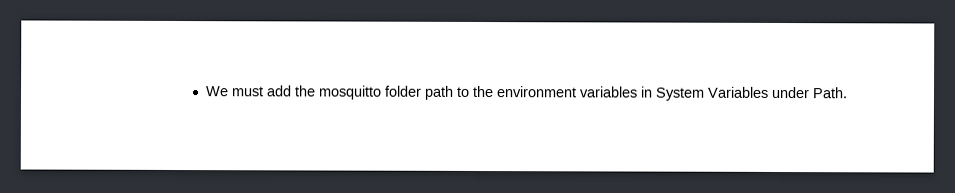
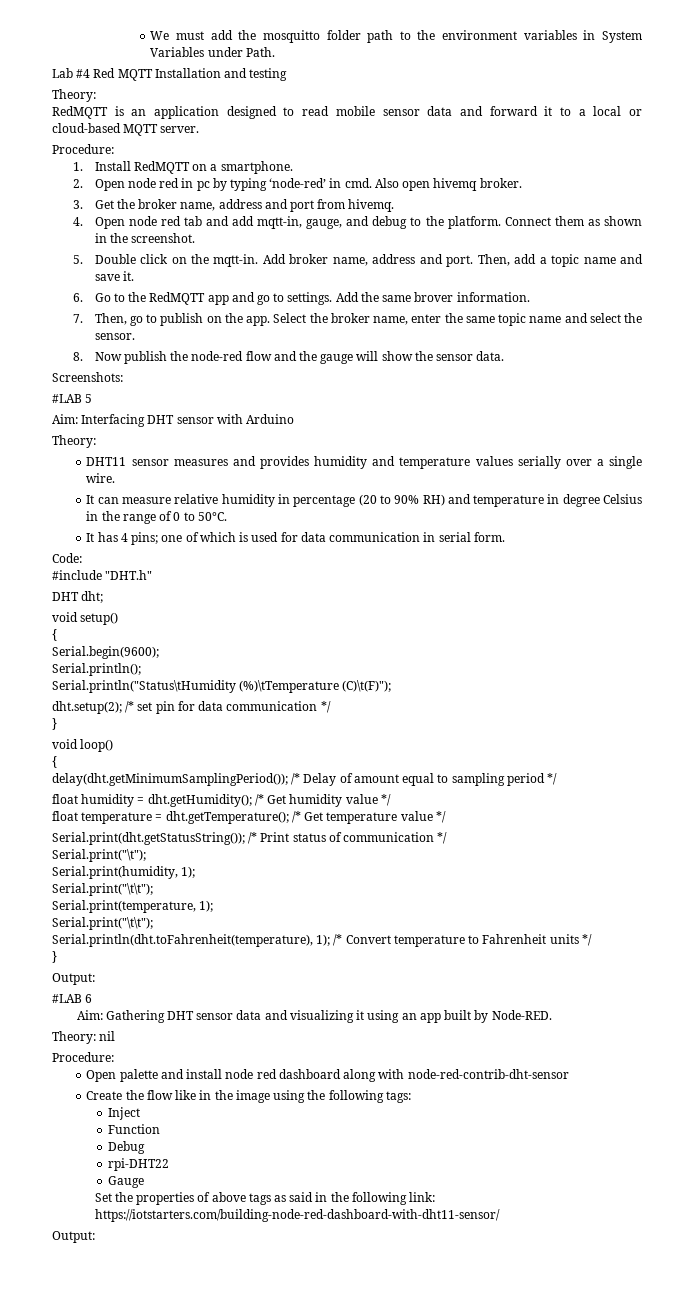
(848, 93) none -> [52,68,288,81] [52,89,96,102] [52,106,642,119] [52,123,200,136] [52,144,114,154] [73,161,293,174] [73,178,522,191] [73,199,395,212] [73,216,642,229] [94,233,196,243] [73,254,643,267] [94,271,134,281] [73,292,530,305] [73,313,642,326] [94,333,135,340] [73,351,505,364] [52,372,123,382] [52,394,93,403] [52,414,295,427] [52,435,96,448] [86,456,642,469] [86,473,116,483] [86,494,642,507] [86,511,227,524] [86,532,505,545] [52,553,82,563] [52,570,153,580] [52,591,104,603] [52,612,119,625] [52,629,57,641] [52,646,159,659] [52,663,141,676] [52,680,392,693] [52,701,331,714] [52,718,57,730] [52,739,114,752] [52,756,57,768] [52,773,558,786] [52,794,391,807] [52,811,446,824] [52,832,448,845] [52,849,146,862] [52,866,196,879] [52,883,153,896] [52,900,214,913] [52,917,153,930] [52,934,592,947] [52,951,57,963] [52,973,95,985] [52,994,93,1003] [76,1010,552,1023] [52,1031,116,1044] [52,1052,114,1062] [86,1069,569,1082] [86,1090,411,1103] [107,1107,140,1120] [107,1124,160,1134] [107,1141,145,1154] [107,1158,169,1171] [107,1176,144,1188] [94,1192,436,1205] [94,1209,500,1222] [52,1231,95,1243] // Lab #4 Red MQTT Installation and testing // Theory: // RedMQTT is an application designed to read mobile sensor data and forward it to a local or cloud-based MQTT server. // Procedure: // 1. Install RedMQTT on a smartphone. // 2. Open node red in pc by typing ‘node-red’ in cmd. Also open hivemq broker. // 3. Get the broker name, address and port from hivemq. // 4. Open node red tab and add mqtt-in, gauge, and debug to the platform. Connect them as shown in the screenshot. // 5. Double click on the mqtt-in. Add broker name, address and port. Then, add a topic name and save it. // 6. Go to the RedMQTT app and go to settings. Add the same brover information. // 7. Then, go to publish on the app. Select the broker name, enter the same topic name and select the sensor. // 8. Now publish the node-red flow and the gauge will show the sensor data. // Screenshots: // #LAB 5 // Aim: Interfacing DHT sensor with Arduino // Theory: // DHT11 sensor measures and provides humidity and temperature values serially over a single wire. // It can measure relative humidity in percentage (20 to 90% RH) and temperature in degree Celsius in the range of 0 to 50°C. // It has 4 pins; one of which is used for data communication in serial form. // Code: // #include "DHT.h" // DHT dht; // void setup() // { // Serial.begin(9600); // Serial.println(); // Serial.println("Status\tHumidity (%)\tTemperature (C)\t(F)"); // dht.setup(2); /* set pin for data communication */ // } // void loop() // { // delay(dht.getMinimumSamplingPeriod()); /* Delay of amount equal to sampling period */ // float humidity = dht.getHumidity(); /* Get humidity value */ // float temperature = dht.getTemperature(); /* Get temperature value */ // Serial.print(dht.getStatusString()); /* Print status of communication */ // Serial.print("\t"); // Serial.print(humidity, 1); // Serial.print("\t\t"); // Serial.print(temperature, 1); // Serial.print("\t\t"); // Serial.println(dht.toFahrenheit(temperature), 1); /* Convert temperature to Fahrenheit units */ // } // Output: // #LAB 6 // Aim: Gathering DHT sensor data and visualizing it using an app built by Node-RED. // Theory: nil // Procedure: // Open palette and install node red dashboard along with node-red-contrib-dht-sensor // Create the flow like in the image using the following tags: // Inject // Function // Debug // rpi-DHT22 // Gauge // Set the properties of above tags as said in the following link: https://iotstarters.com/building-node-red-dashboard-with-dht11-sensor/ // Output:

